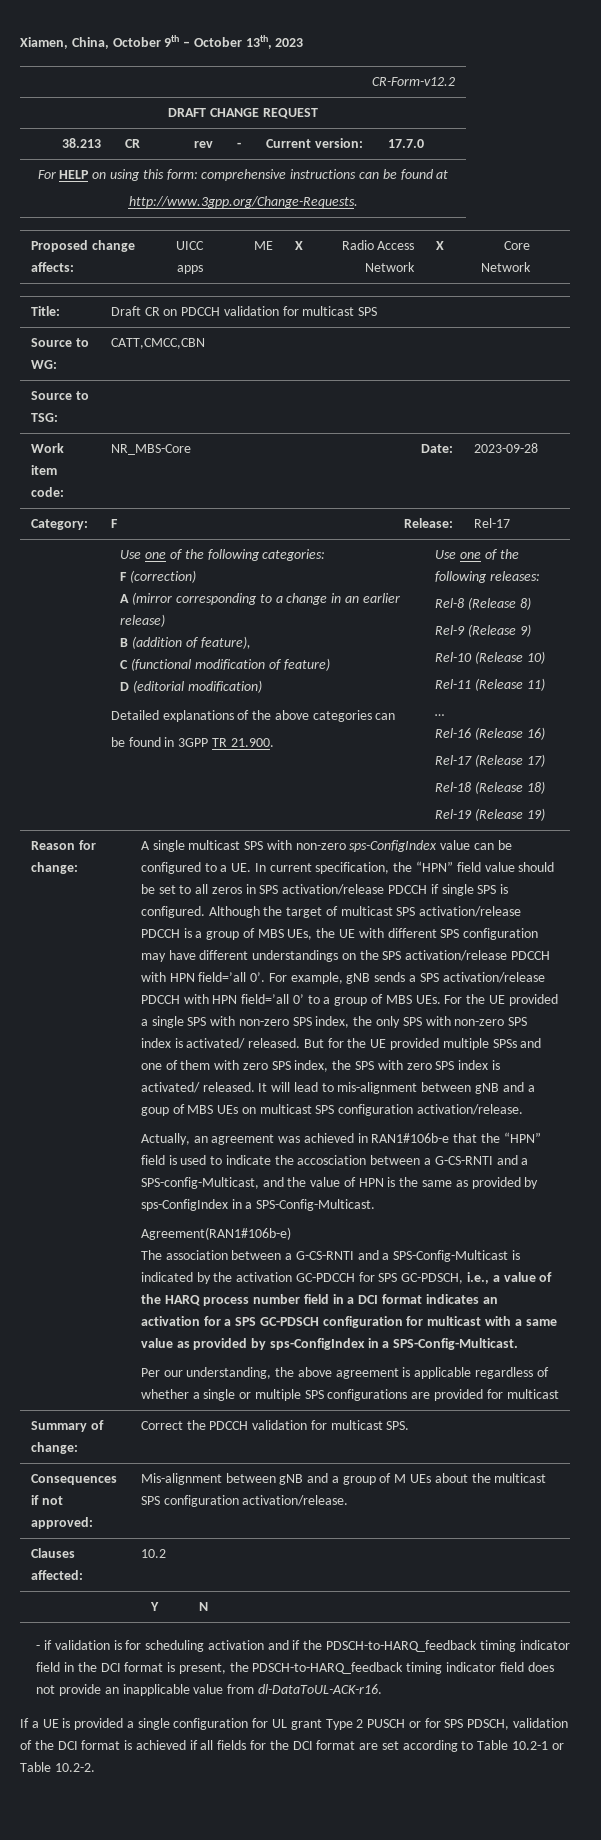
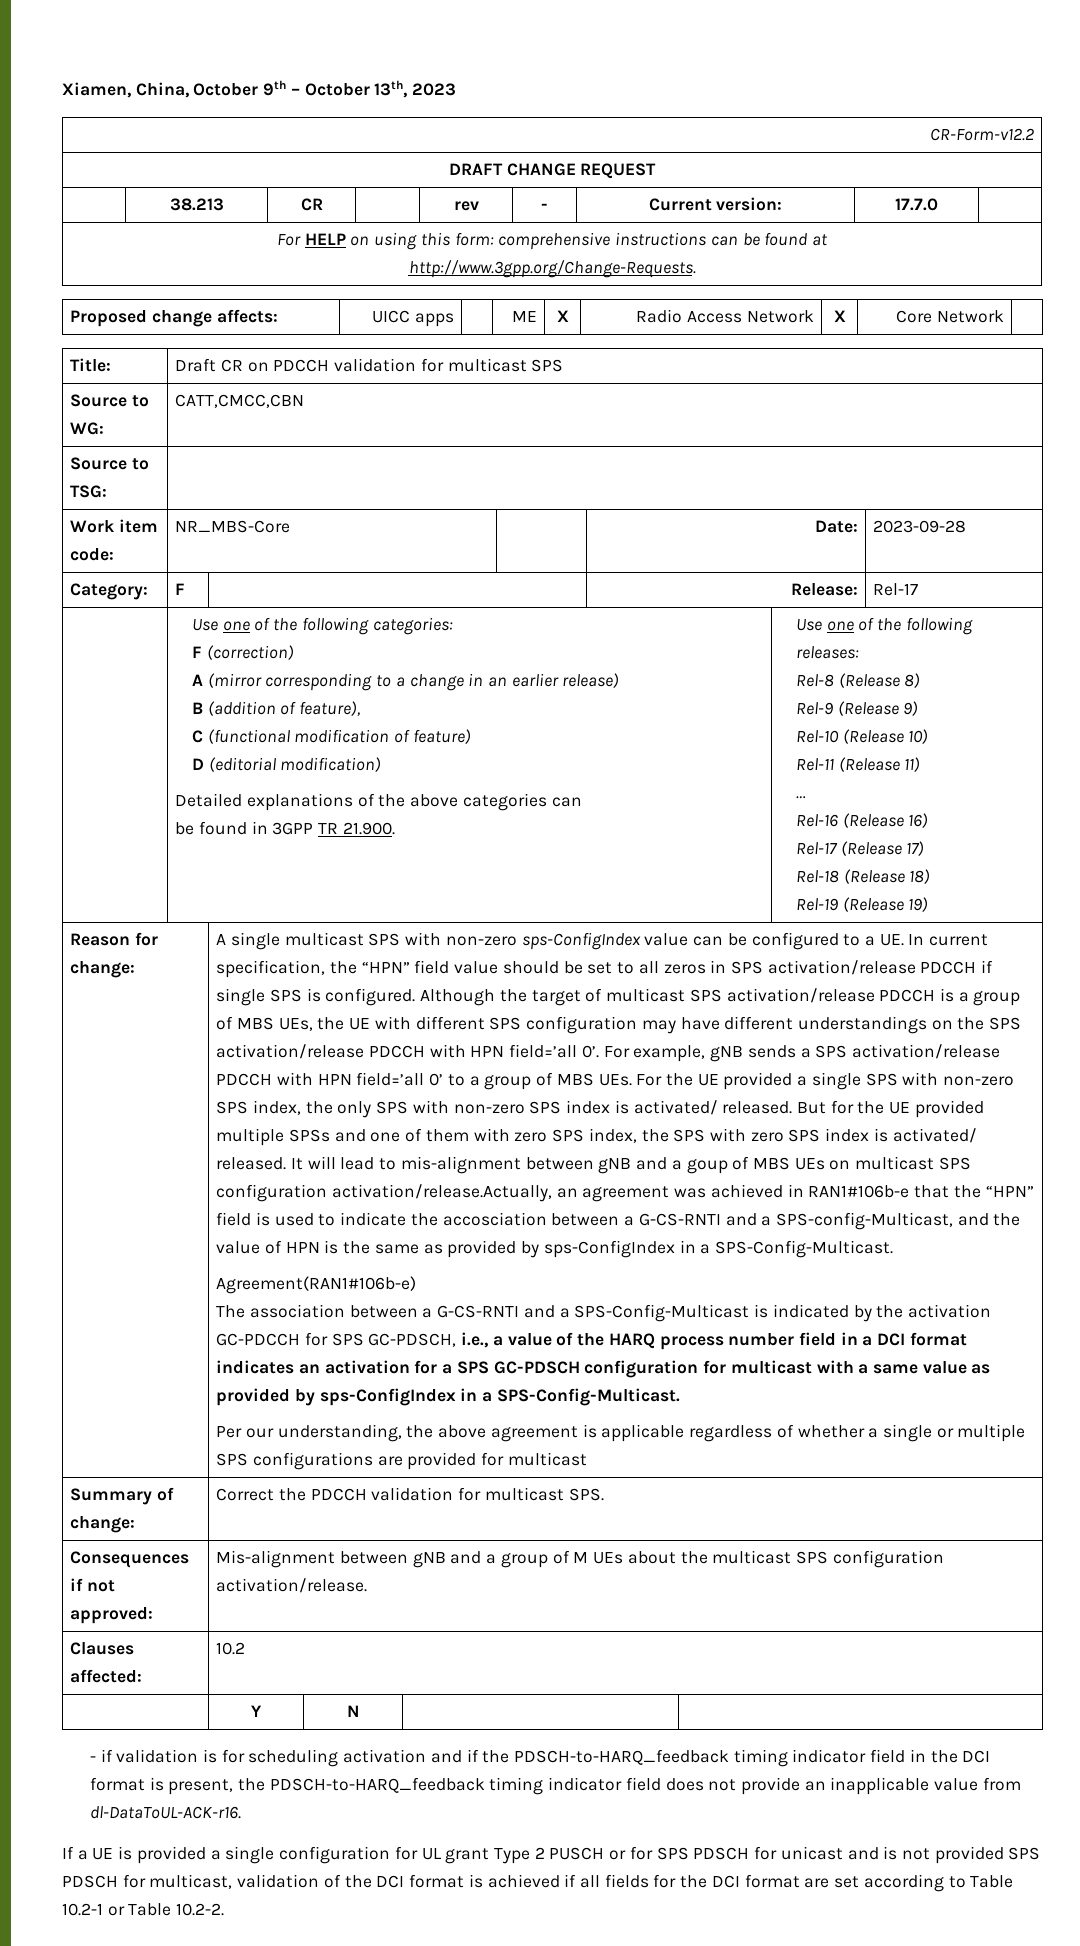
[416,1104,523,1115] [140,1133,190,1145] activation/release. // Actually, -> [331,1184,552,1202] activation/release.Actually,
[467,1719,510,1730] PDSCH, -> [693,1846,1041,1864] [62,1874,233,1889] PDSCH for unicast and is not provided SPS PDSCH for multicast,

